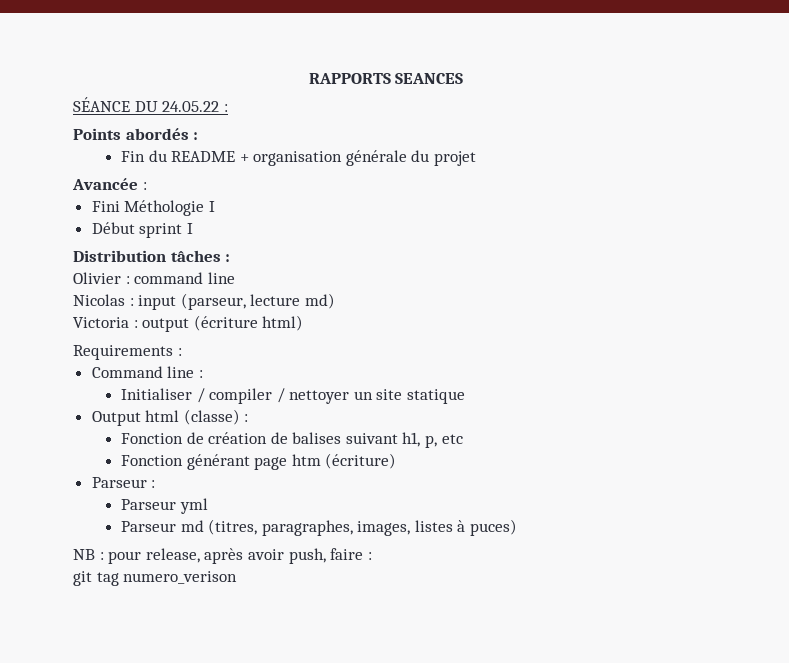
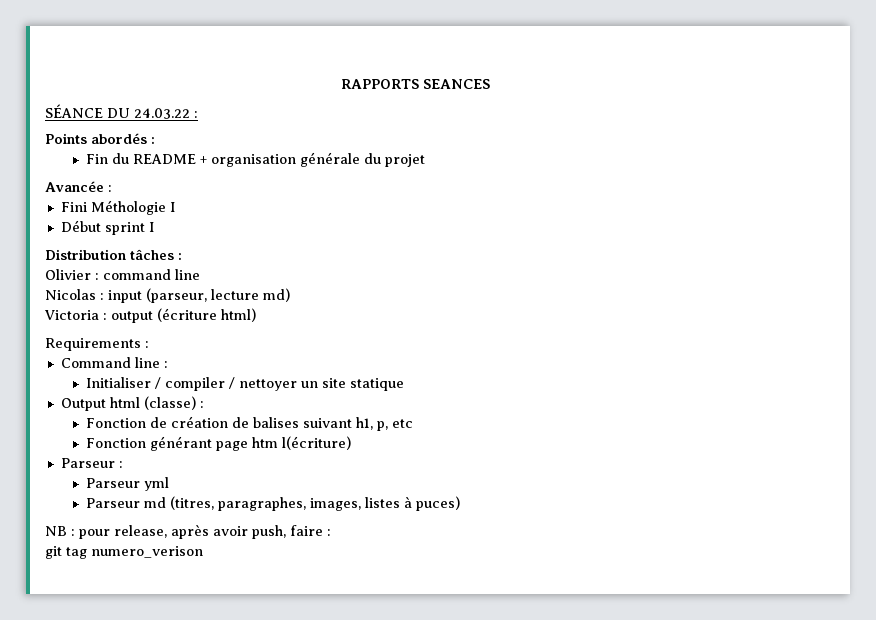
[162,101,220,112] 24.05.22 -> [134,108,190,119] 24.03.22
[325,453,397,469] (écriture) -> [282,436,352,450] l(écriture)

